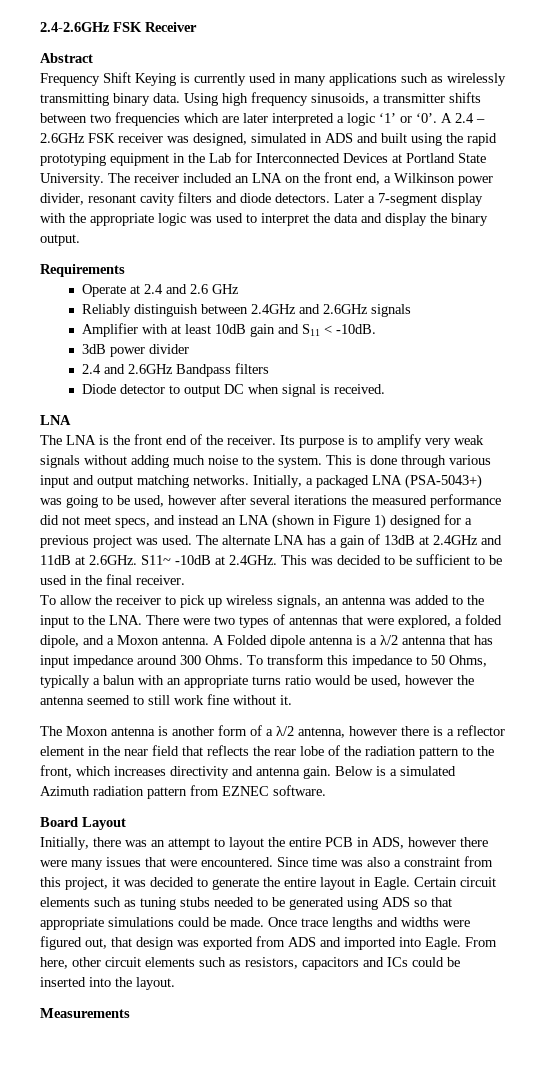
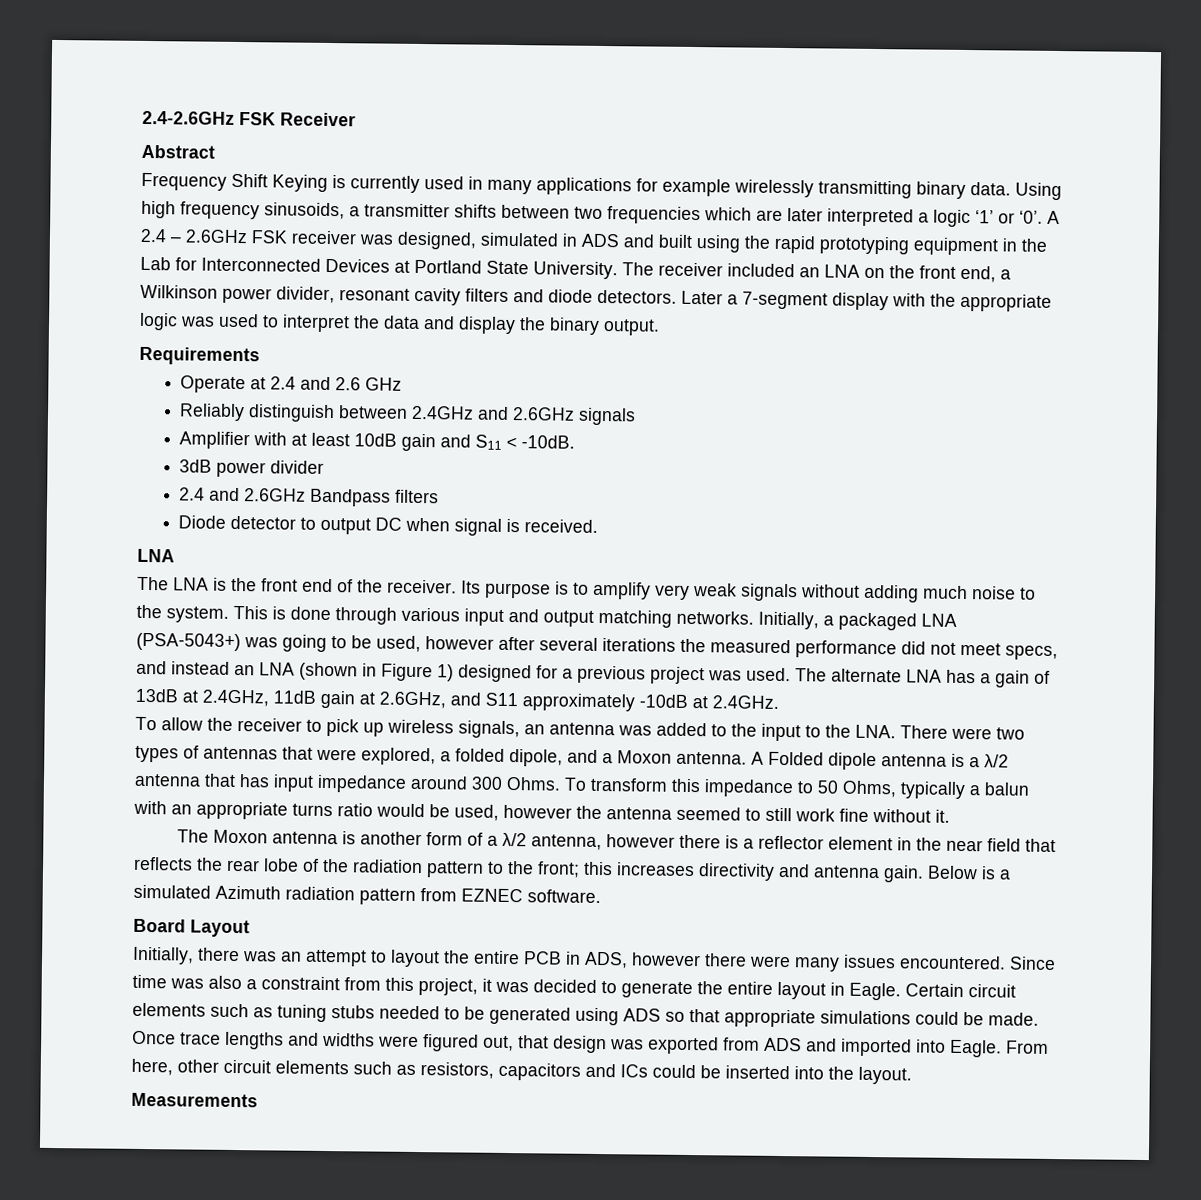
[401,73,443,83] such as -> [636,178,731,197] for example
[433,535,502,545] [40,554,502,565] [40,574,185,585] 2.4GHz and 11dB at 2.6GHz. S11~ -10dB at 2.4GHz. This was decided to be sufficient to be used in the final receiver. -> [202,689,779,712] 2.4GHz, 11dB gain at 2.6GHz, and S11 approximately -10dB at 2.4GHz.
[40,765,111,778] front, which -> [537,861,613,878] front; this
[145,857,197,867] that were -> (896, 961) none

